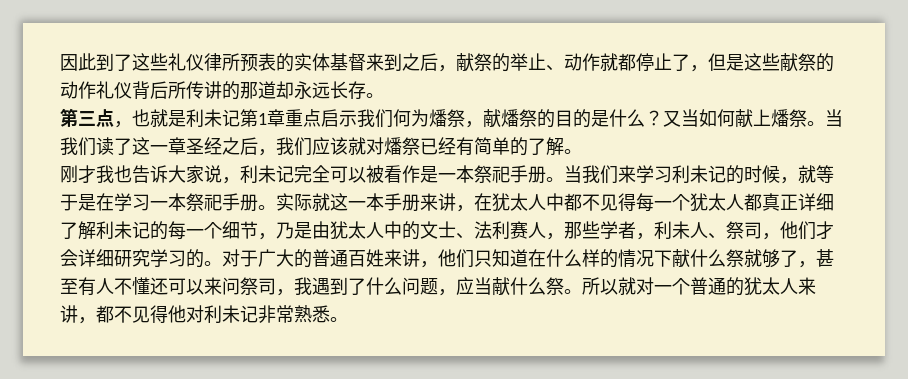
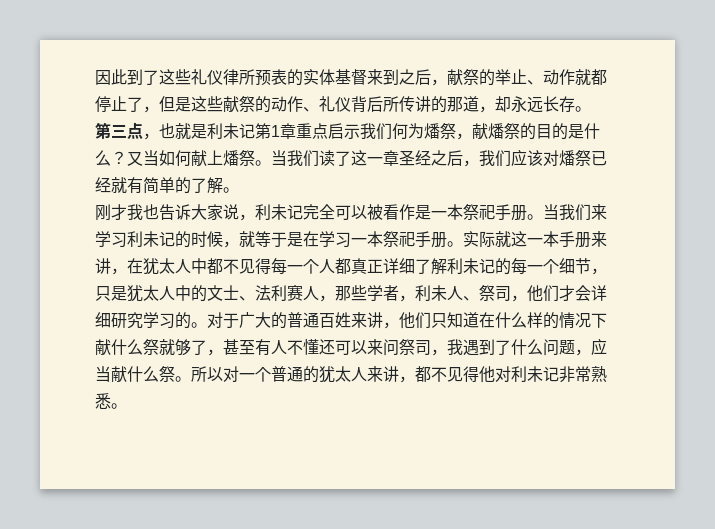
(96, 90) none -> [303,107,319,112] 、
(276, 90) none -> [479,106,495,113] ，
[348,137,366,155] 就 -> (543, 158) none
(456, 146) none -> [111,177,127,193] 就
[690,193,726,212] 犹太 -> (319, 266) none
[276,221,330,239] 乃是由 -> [95,286,127,301] 只是
[618,277,636,295] 就 -> (223, 374) none

